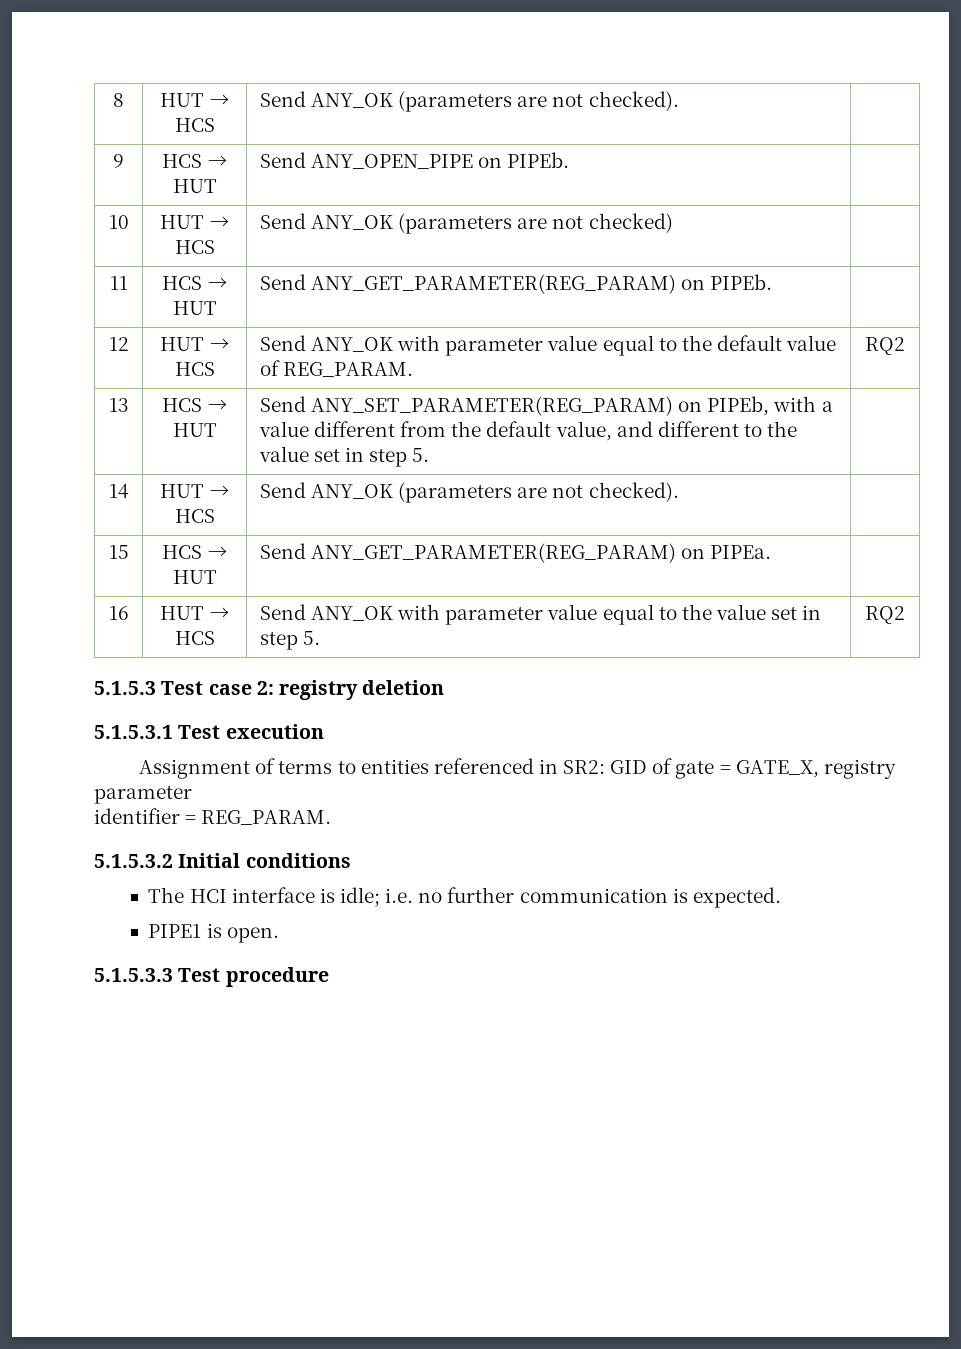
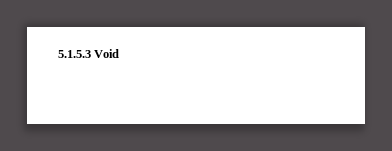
[113,93,124,107] [160,93,229,107] [174,118,215,132] [259,91,679,112] [113,154,124,168] [162,154,227,168] [172,179,217,193] [259,152,570,169] [108,215,129,229] [160,215,229,229] [174,240,215,254] [259,213,673,234] [109,276,128,290] [162,276,227,290] [172,301,217,315] [259,274,773,294] [108,337,129,351] [160,337,229,351] [174,362,215,376] [259,335,837,356] [259,360,413,377] [865,337,905,355] [108,398,129,412] [162,398,227,412] [172,423,217,437] [259,396,833,416] [258,421,798,441] [258,446,430,467] [108,484,129,499] [160,484,229,498] [174,509,215,523] [259,482,679,503] [108,545,129,559] [162,545,227,559] [172,570,217,584] [259,543,772,563] [108,606,129,620] [160,606,229,620] [174,631,215,645] [259,604,822,625] [259,631,320,650] [865,606,905,624] [94,680,445,700] [94,724,324,739] [139,758,896,779] [94,786,192,804] [94,808,332,825] [94,853,351,868] [148,887,781,908] [148,923,279,943] [94,967,329,987] 8 | HUT → HCS | Send ANY_OK (parameters are not checked). | // 9 | HCS → HUT | Send ANY_OPEN_PIPE on PIPEb. | // 10 | HUT → HCS | Send ANY_OK (parameters are not checked) | // 11 | HCS → HUT | Send ANY_GET_PARAMETER(REG_PARAM) on PIPEb. | // 12 | HUT → HCS | Send ANY_OK with parameter value equal to the default value of REG_PARAM. | RQ2 // 13 | HCS → HUT | Send ANY_SET_PARAMETER(REG_PARAM) on PIPEb, with a value different from the default value, and different to the value set in step 5. | // 14 | HUT → HCS | Send ANY_OK (parameters are not checked). | // 15 | HCS → HUT | Send ANY_GET_PARAMETER(REG_PARAM) on PIPEa. | // 16 | HUT → HCS | Send ANY_OK with parameter value equal to the value set in step 5. | RQ2 // 5.1.5.3 Test case 2: registry deletion // 5.1.5.3.1 Test execution // Assignment of terms to entities referenced in SR2: GID of gate = GATE_X, registry parameter // identifier = REG_PARAM. // 5.1.5.3.2 Initial conditions // The HCI interface is idle; i.e. no further communication is expected. // PIPE1 is open. // 5.1.5.3.3 Test procedure -> [58,49,120,58] 5.1.5.3 Void

